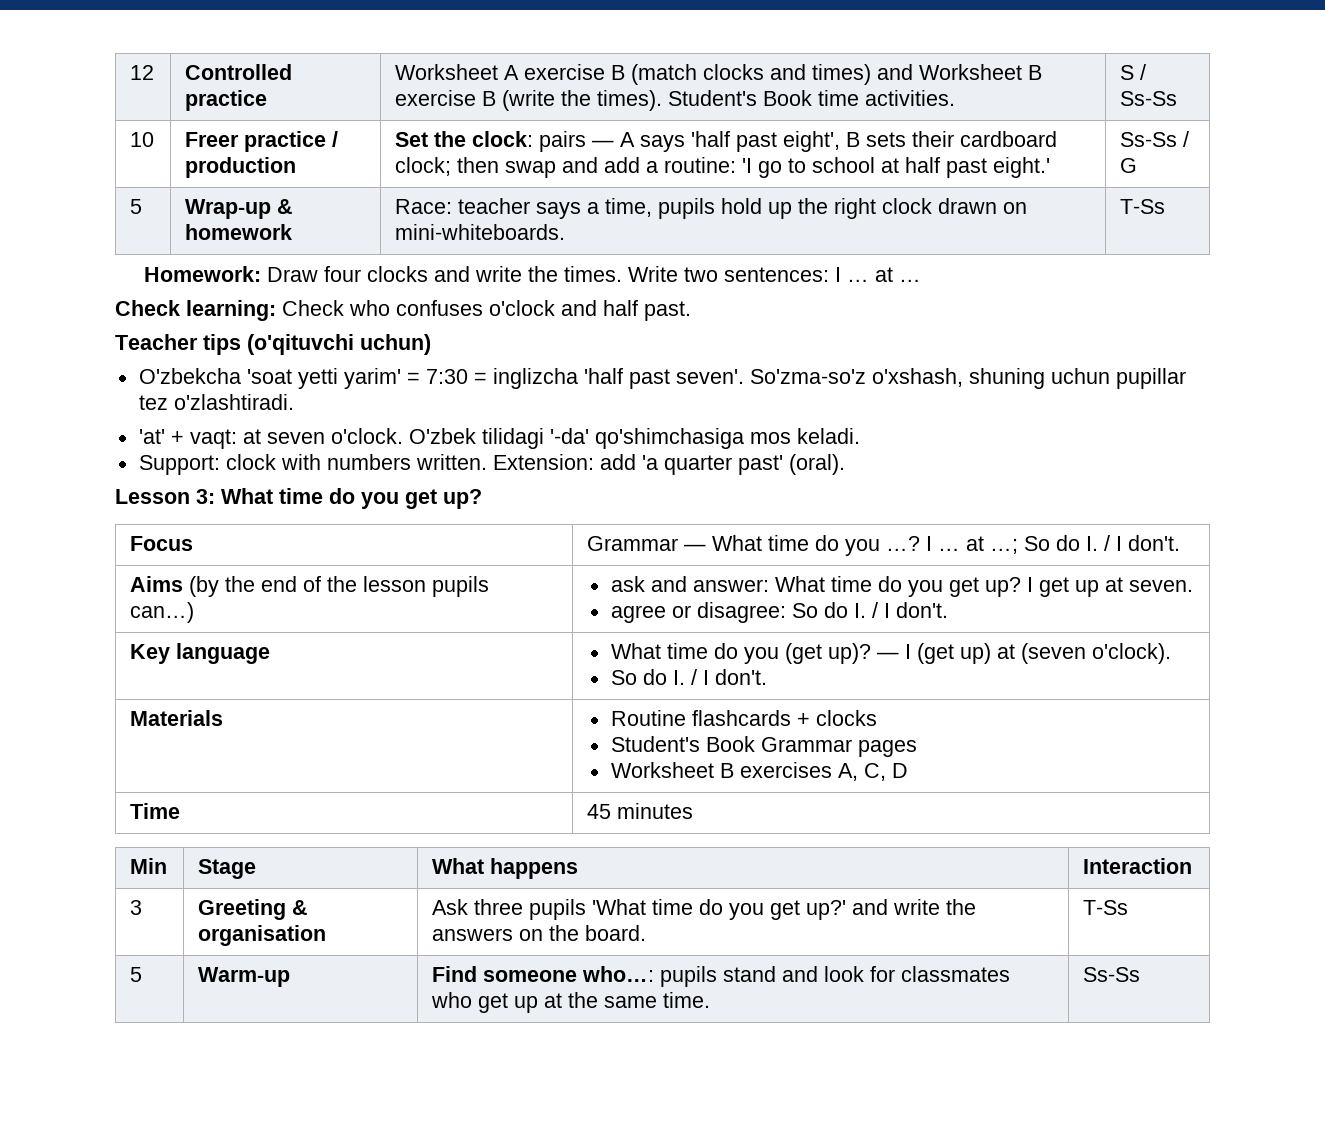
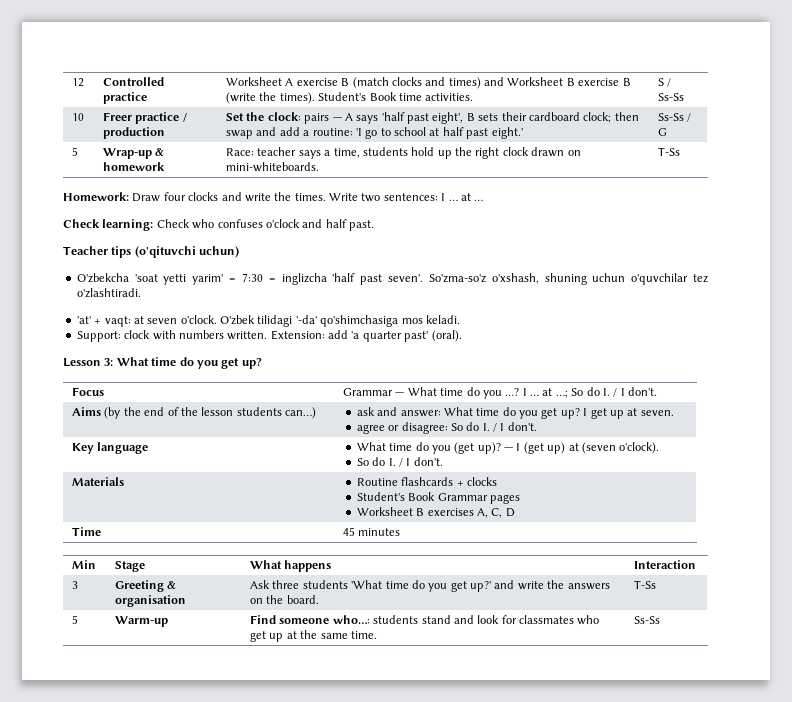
[658,198,716,219] pupils -> [362,147,408,156] students
[1115,368,1186,389] pupillar -> [631,273,689,285] o'quvchilar
[432,576,490,597] pupils -> [236,407,282,416] students
[529,899,587,920] pupils -> [302,580,348,589] students
[660,966,718,987] pupils -> [373,615,419,624] students

